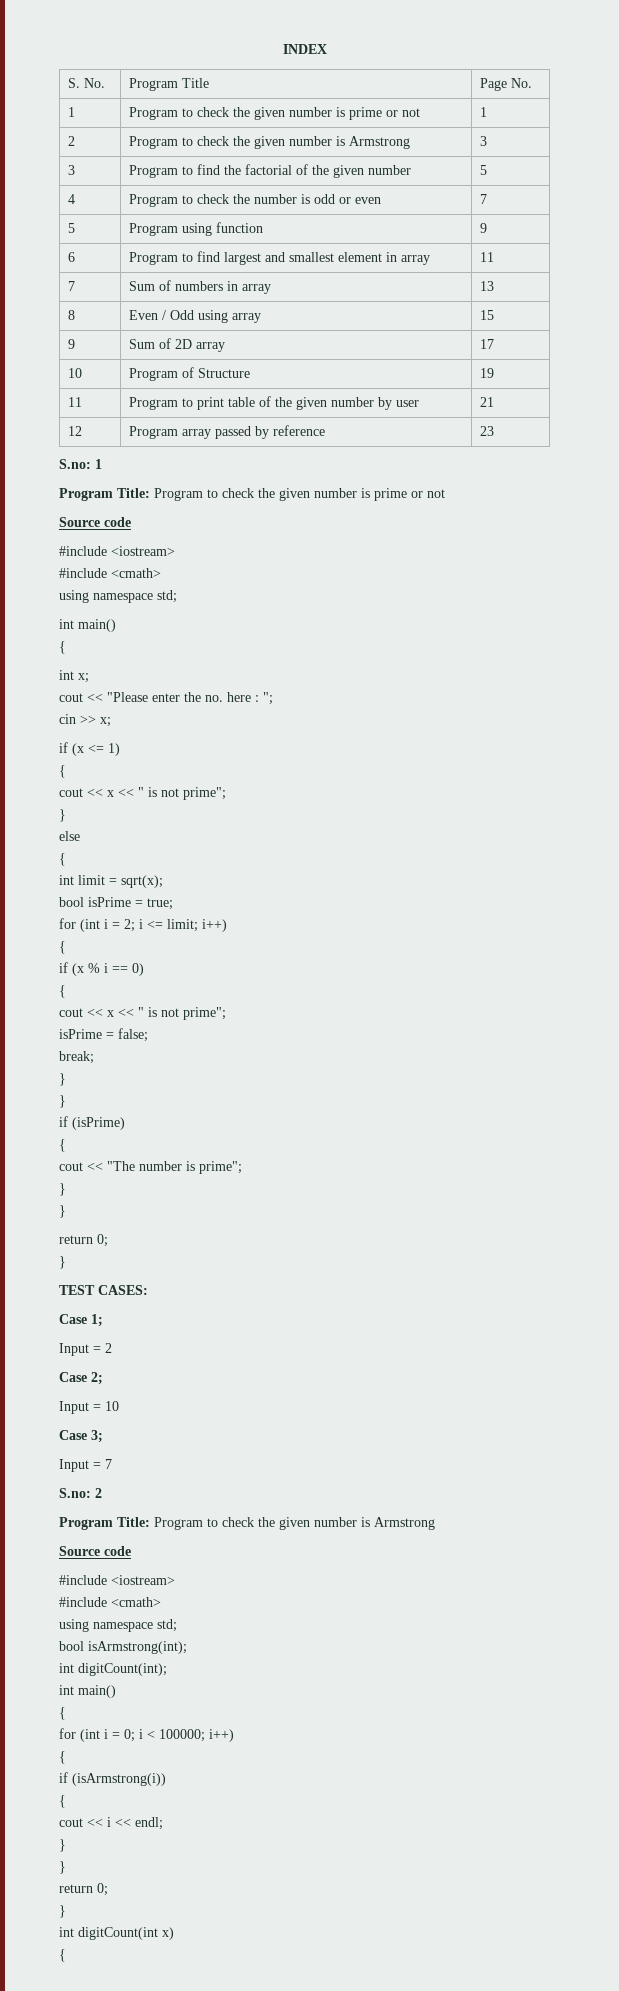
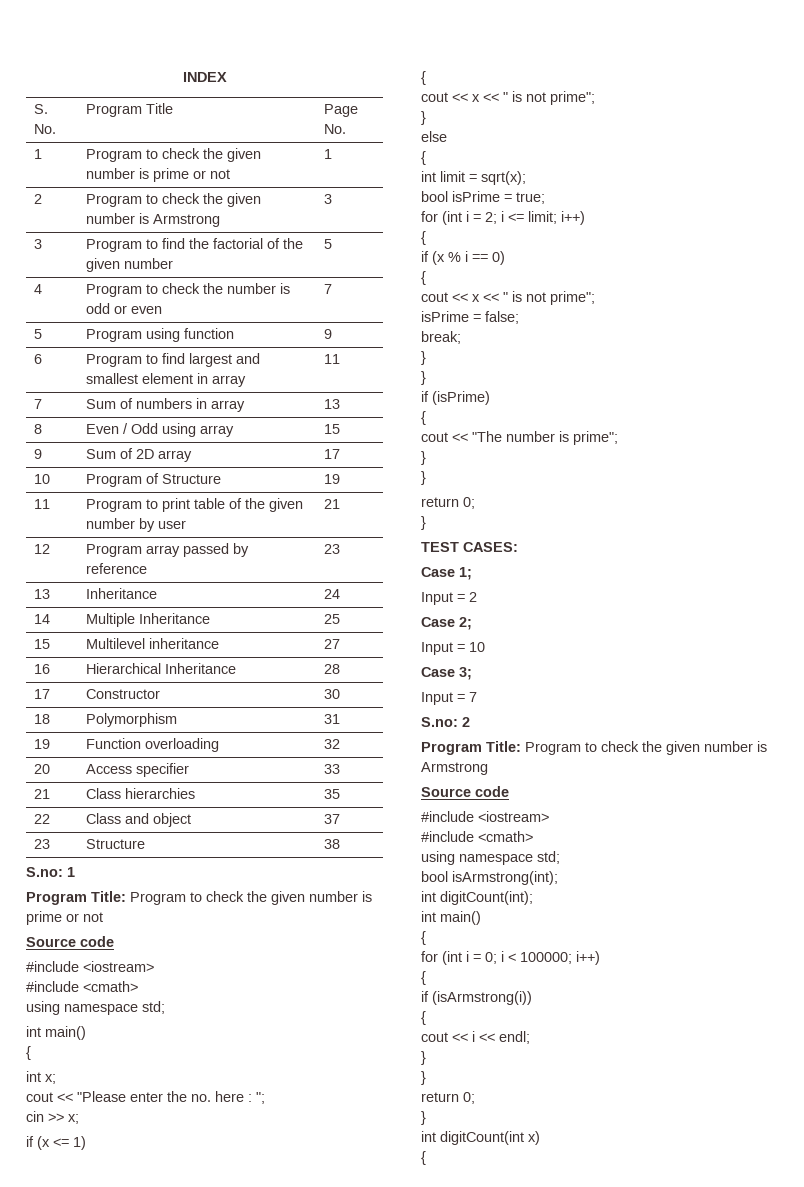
(495, 431) none -> [33,589,50,599] [85,588,157,599] [323,589,340,599] [33,614,50,624] [85,613,210,627] [323,614,340,624] [33,639,50,649] [85,638,219,649] [323,639,340,649] [33,664,50,674] [85,663,236,674] [323,664,340,674] [33,689,50,699] [85,689,160,699] [323,689,340,699] [33,714,50,724] [85,713,177,727] [323,714,340,724] [33,739,50,749] [85,738,219,752] [323,739,340,749] [33,764,50,774] [85,763,189,777] [323,764,340,774] [33,789,50,799] [85,788,195,799] [323,789,340,799] [33,814,50,824] [85,813,191,827] [323,814,340,824] [33,839,50,849] [85,839,145,849] [323,839,340,849] // 13 | Inheritance | 24 // 14 | Multiple Inheritance | 25 // 15 | Multilevel inheritance | 27 // 16 | Hierarchical Inheritance | 28 // 17 | Constructor | 30 // 18 | Polymorphism | 31 // 19 | Function overloading | 32 // 20 | Access specifier | 33 // 21 | Class hierarchies | 35 // 22 | Class and object | 37 // 23 | Structure | 38

